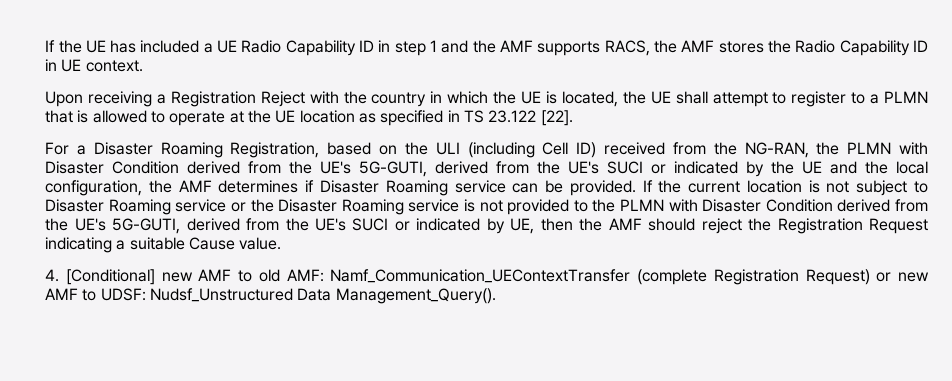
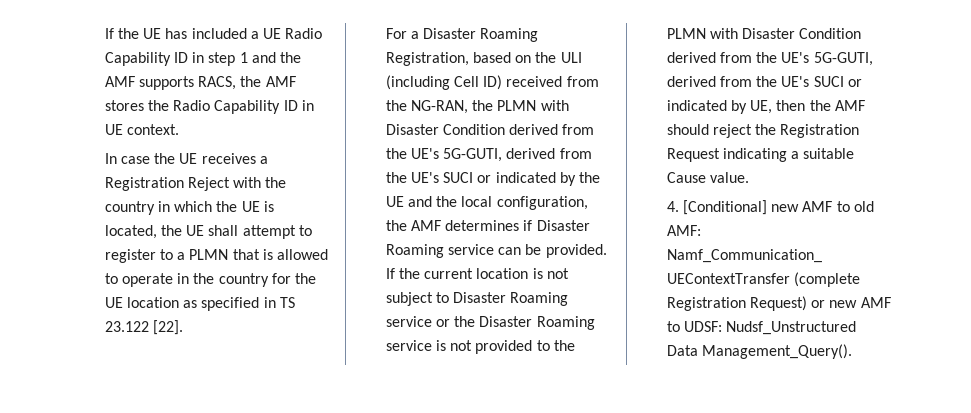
[45,91,153,107] Upon receiving -> [104,153,256,164] In case the UE receives
[229,111,244,123] at -> [177,273,291,287] in the country for

